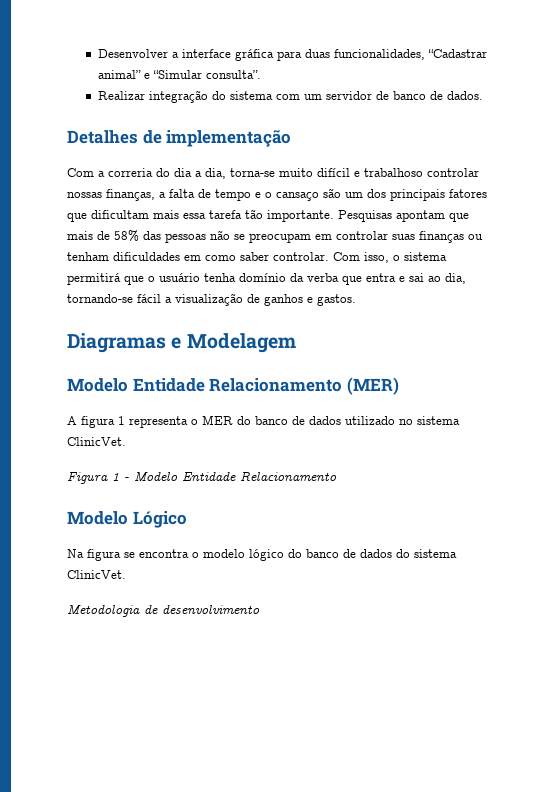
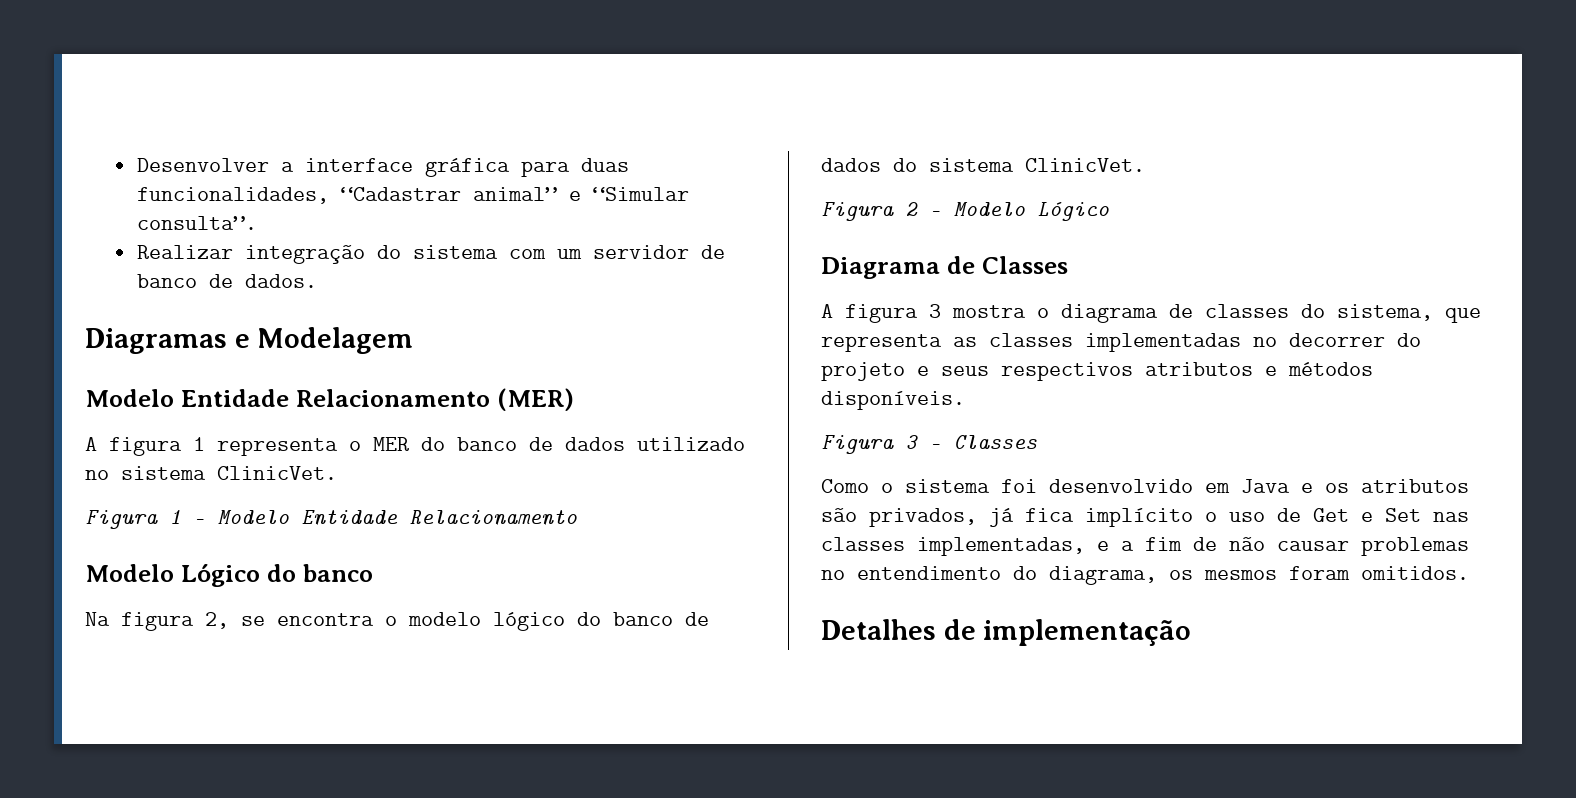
[67,130,292,147] [67,168,479,179] [67,188,487,201] [67,209,469,222] [67,230,483,243] [67,252,447,263] [67,273,466,285] [67,293,356,306] // Detalhes de implementação // Com a correria do dia a dia, torna-se muito difícil e trabalhoso controlar nossas finanças, a falta de tempo e o cansaço são um dos principais fatores que dificultam mais essa tarefa tão importante. Pesquisas apontam que mais de 58% das pessoas não se preocupam em controlar suas finanças ou tenham dificuldades em como saber controlar. Com isso, o sistema permitirá que o usuário tenha domínio da verba que entra e sai ao dia, tornando-se fácil a visualização de ganhos e gastos. -> (317, 281) none
(187, 519) none -> [266,564,373,582] do banco
(121, 555) none -> [205,612,229,629] 2,
[67,604,260,617] Metodologia de desenvolvimento -> [821,202,1109,221] [821,256,1068,279] [821,304,1481,323] [821,333,1421,352] [821,362,1373,381] [821,391,965,410] [821,435,1037,454] [821,479,1469,493] [821,508,1469,527] [821,537,1469,556] [821,566,1469,585] [821,619,1192,646] Figura 2 - Modelo Lógico // Diagrama de Classes // A figura 3 mostra o diagrama de classes do sistema, que representa as classes implementadas no decorrer do projeto e seus respectivos atributos e métodos disponíveis. // Figura 3 - Classes // Como o sistema foi desenvolvido em Java e os atributos são privados, já fica implícito o uso de Get e Set nas classes implementadas, e a fim de não causar problemas no entendimento do diagrama, os mesmos foram omitidos. // Detalhes de implementação

